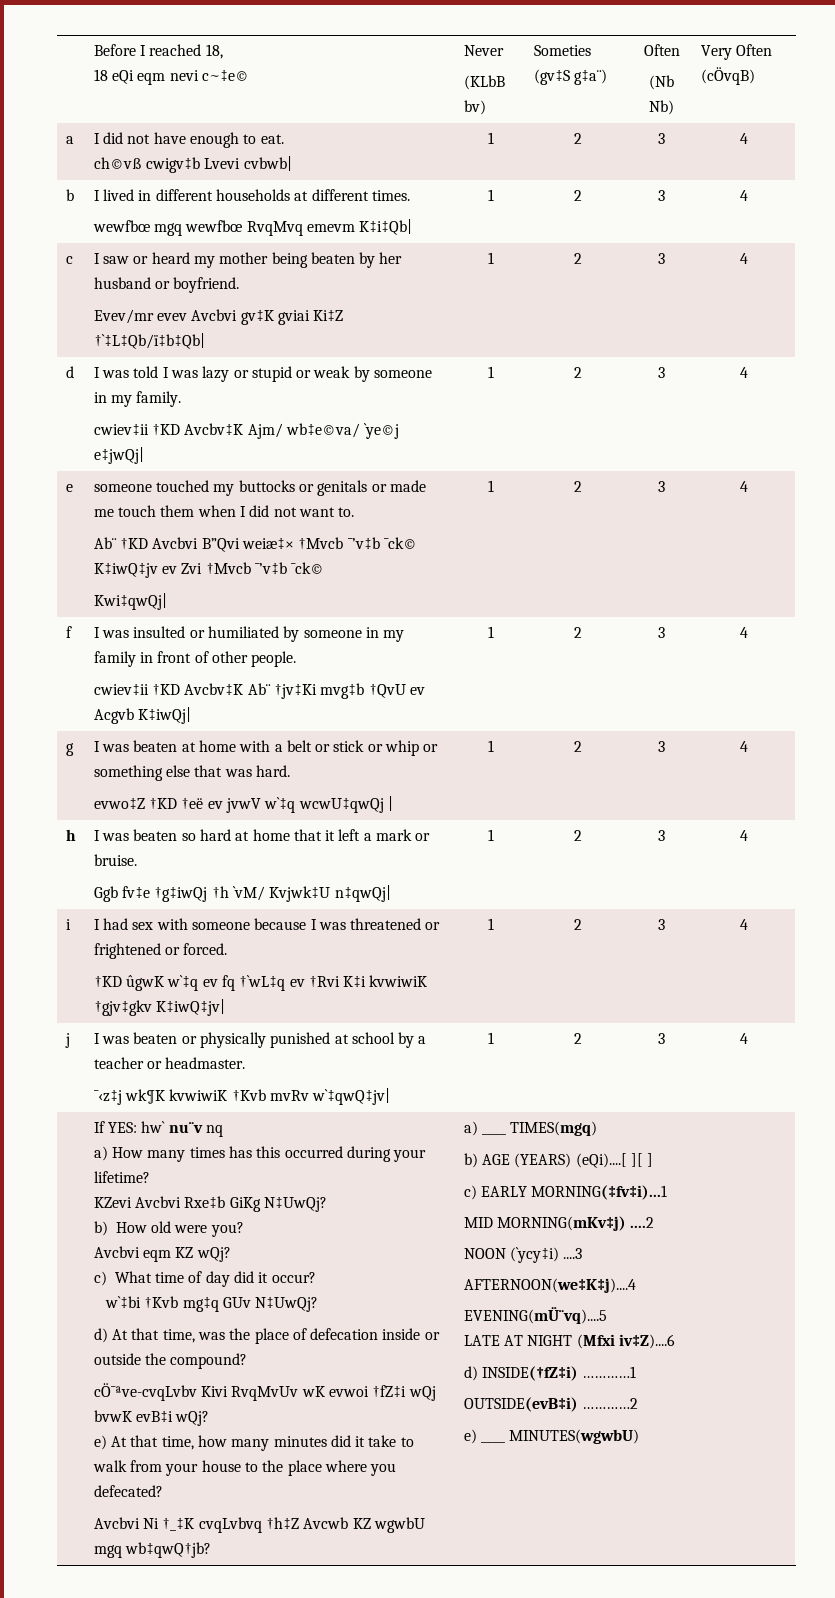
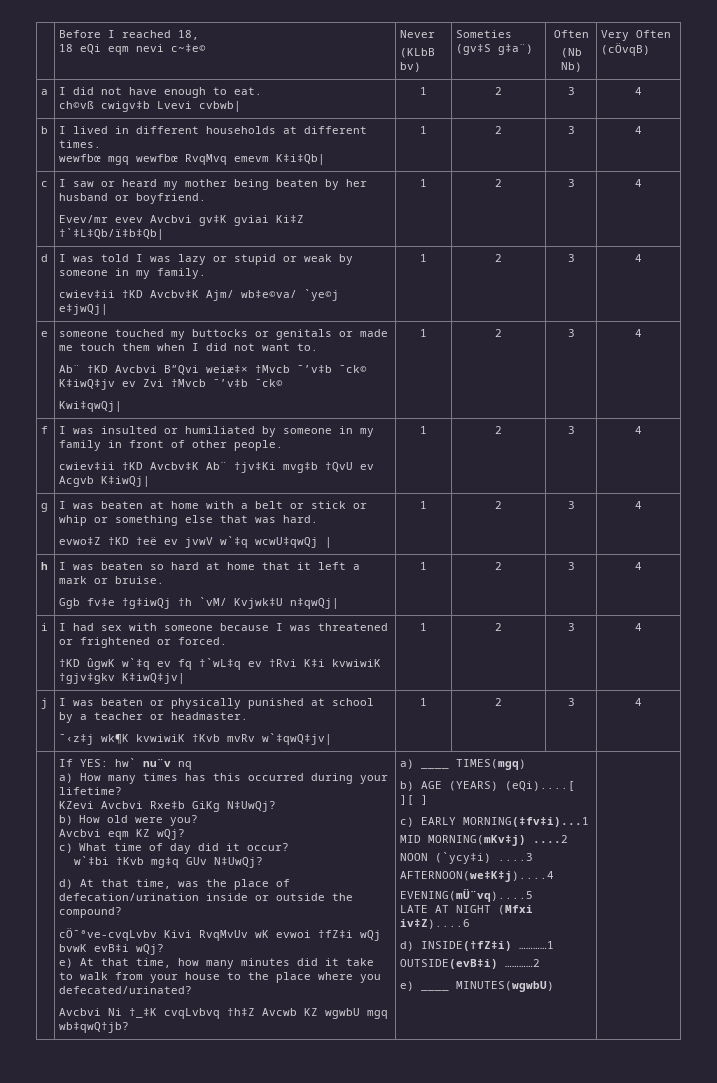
[310,1328,379,1340] defecation -> [59,893,200,901] defecation/urination
[93,1485,163,1497] defecated? -> [59,986,193,994] defecated/urinated?

